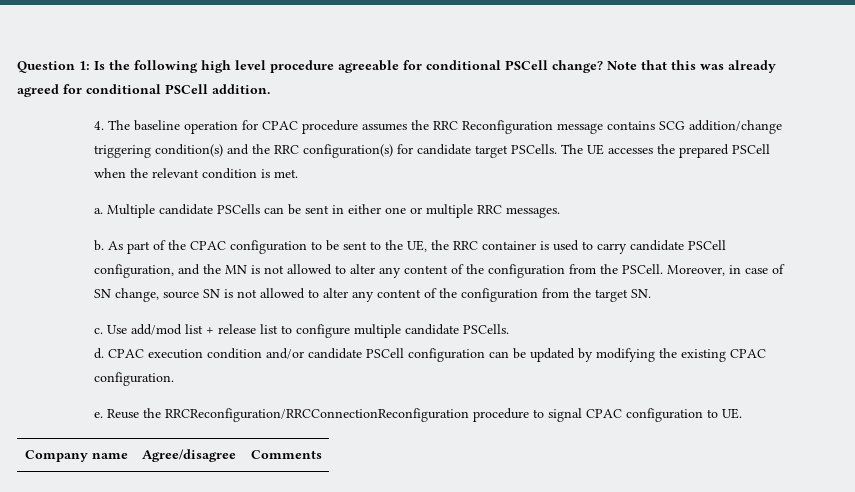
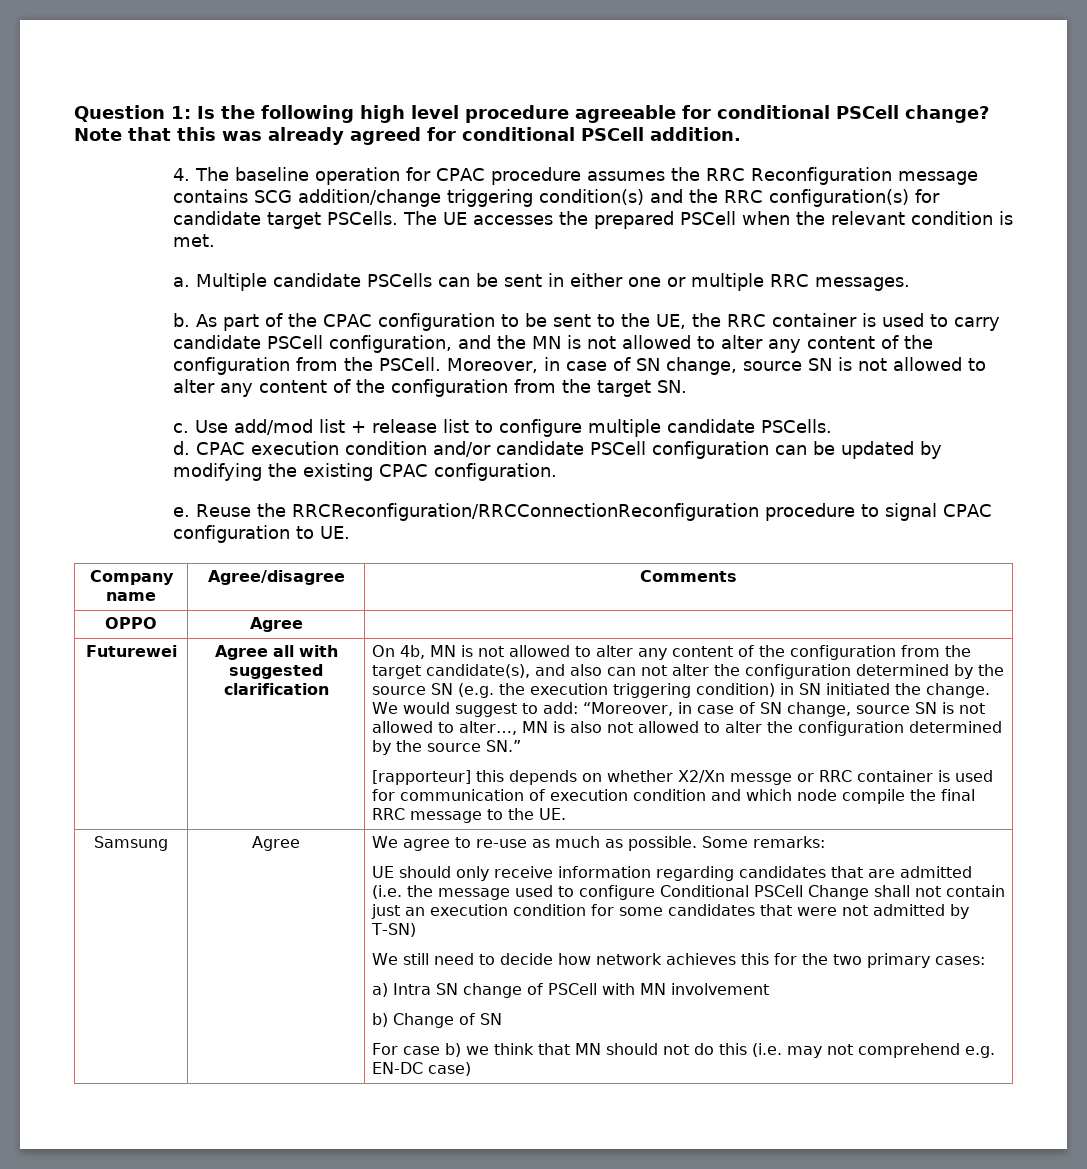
(322, 454) none -> [105,617,157,629] [249,617,303,632] [85,645,177,657] [214,645,338,660] [229,664,323,679] [223,683,329,695] [371,645,971,660] [371,664,1004,679] [371,683,990,698] [371,702,985,717] [371,721,1002,736] [371,740,521,755] [371,770,993,785] [371,789,975,804] [371,808,566,823] [94,836,168,851] [252,836,300,851] [371,836,825,851] [371,866,972,881] [371,885,1005,900] [370,904,969,919] [370,923,416,937] [371,953,985,968] [371,983,769,998] [371,1013,502,1028] [371,1043,995,1058] [371,1062,471,1076] // OPPO | Agree | // Futurewei | Agree all with suggested clarification | On 4b, MN is not allowed to alter any content of the configuration from the target candidate(s), and also can not alter the configuration determined by the source SN (e.g. the execution triggering condition) in SN initiated the change. We would suggest to add: “Moreover, in case of SN change, source SN is not allowed to alter…, MN is also not allowed to alter the configuration determined by the source SN.” // [rapporteur] this depends on whether X2/Xn messge or RRC container is used for communication of execution condition and which node compile the final RRC message to the UE. // Samsung | Agree | We agree to re-use as much as possible. Some remarks: // UE should only receive information regarding candidates that are admitted (i.e. the message used to configure Conditional PSCell Change shall not contain just an execution condition for some candidates that were not admitted by T-SN) // We still need to decide how network achieves this for the two primary cases: // a) Intra SN change of PSCell with MN involvement // b) Change of SN // For case b) we think that MN should not do this (i.e. may not comprehend e.g. EN-DC case)

